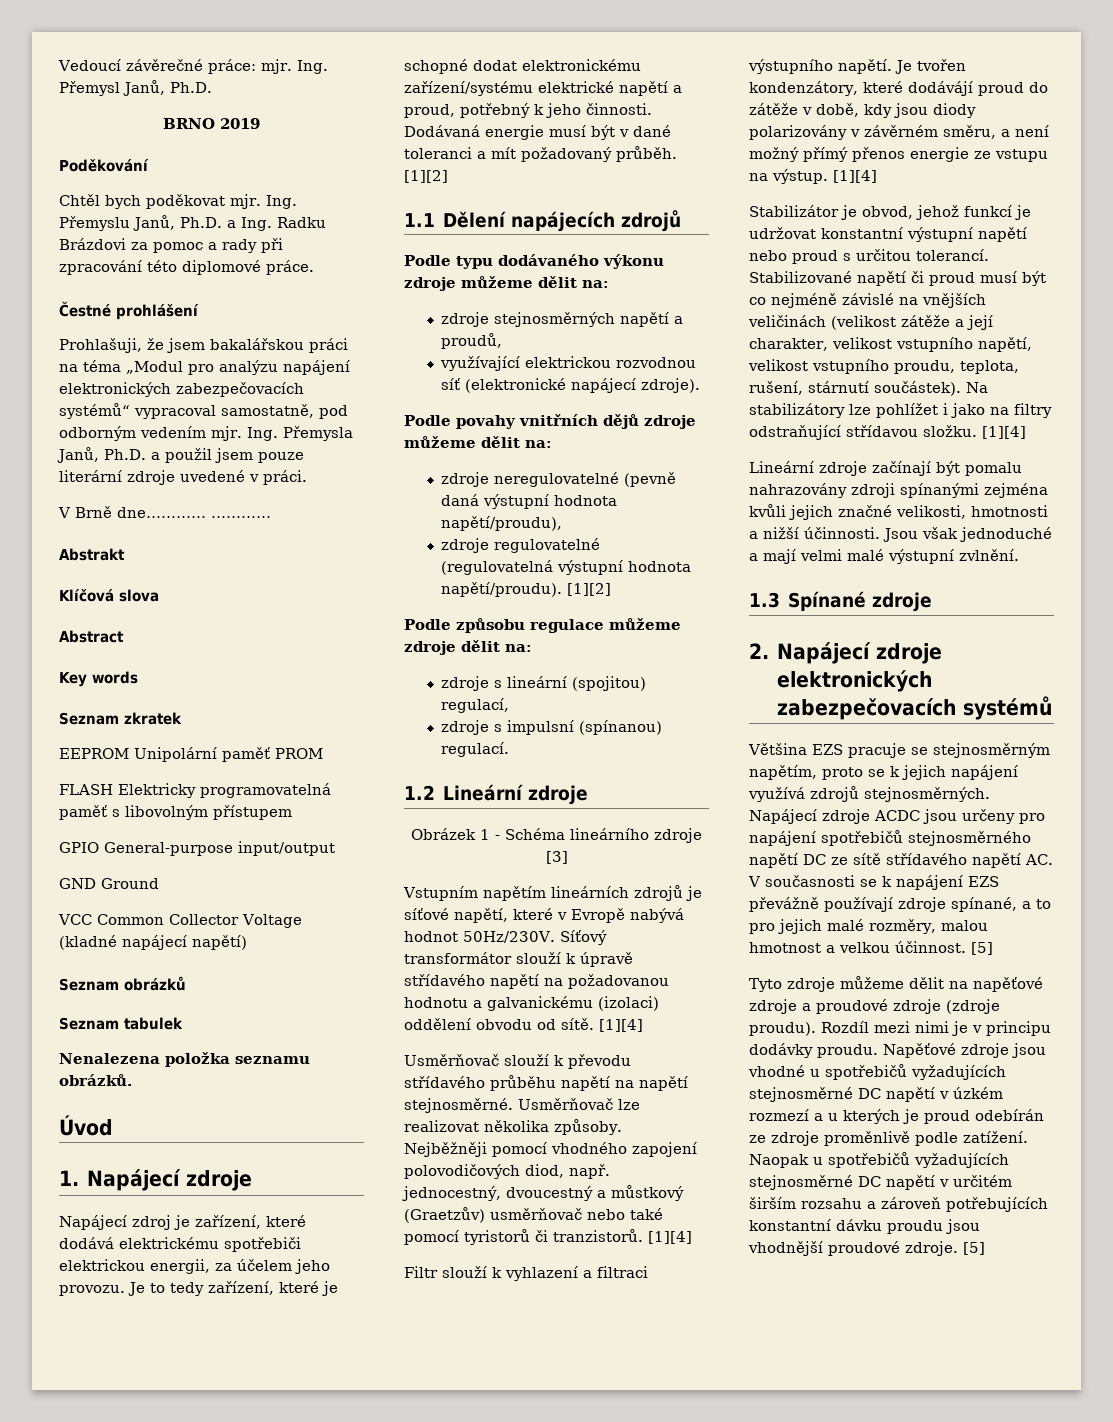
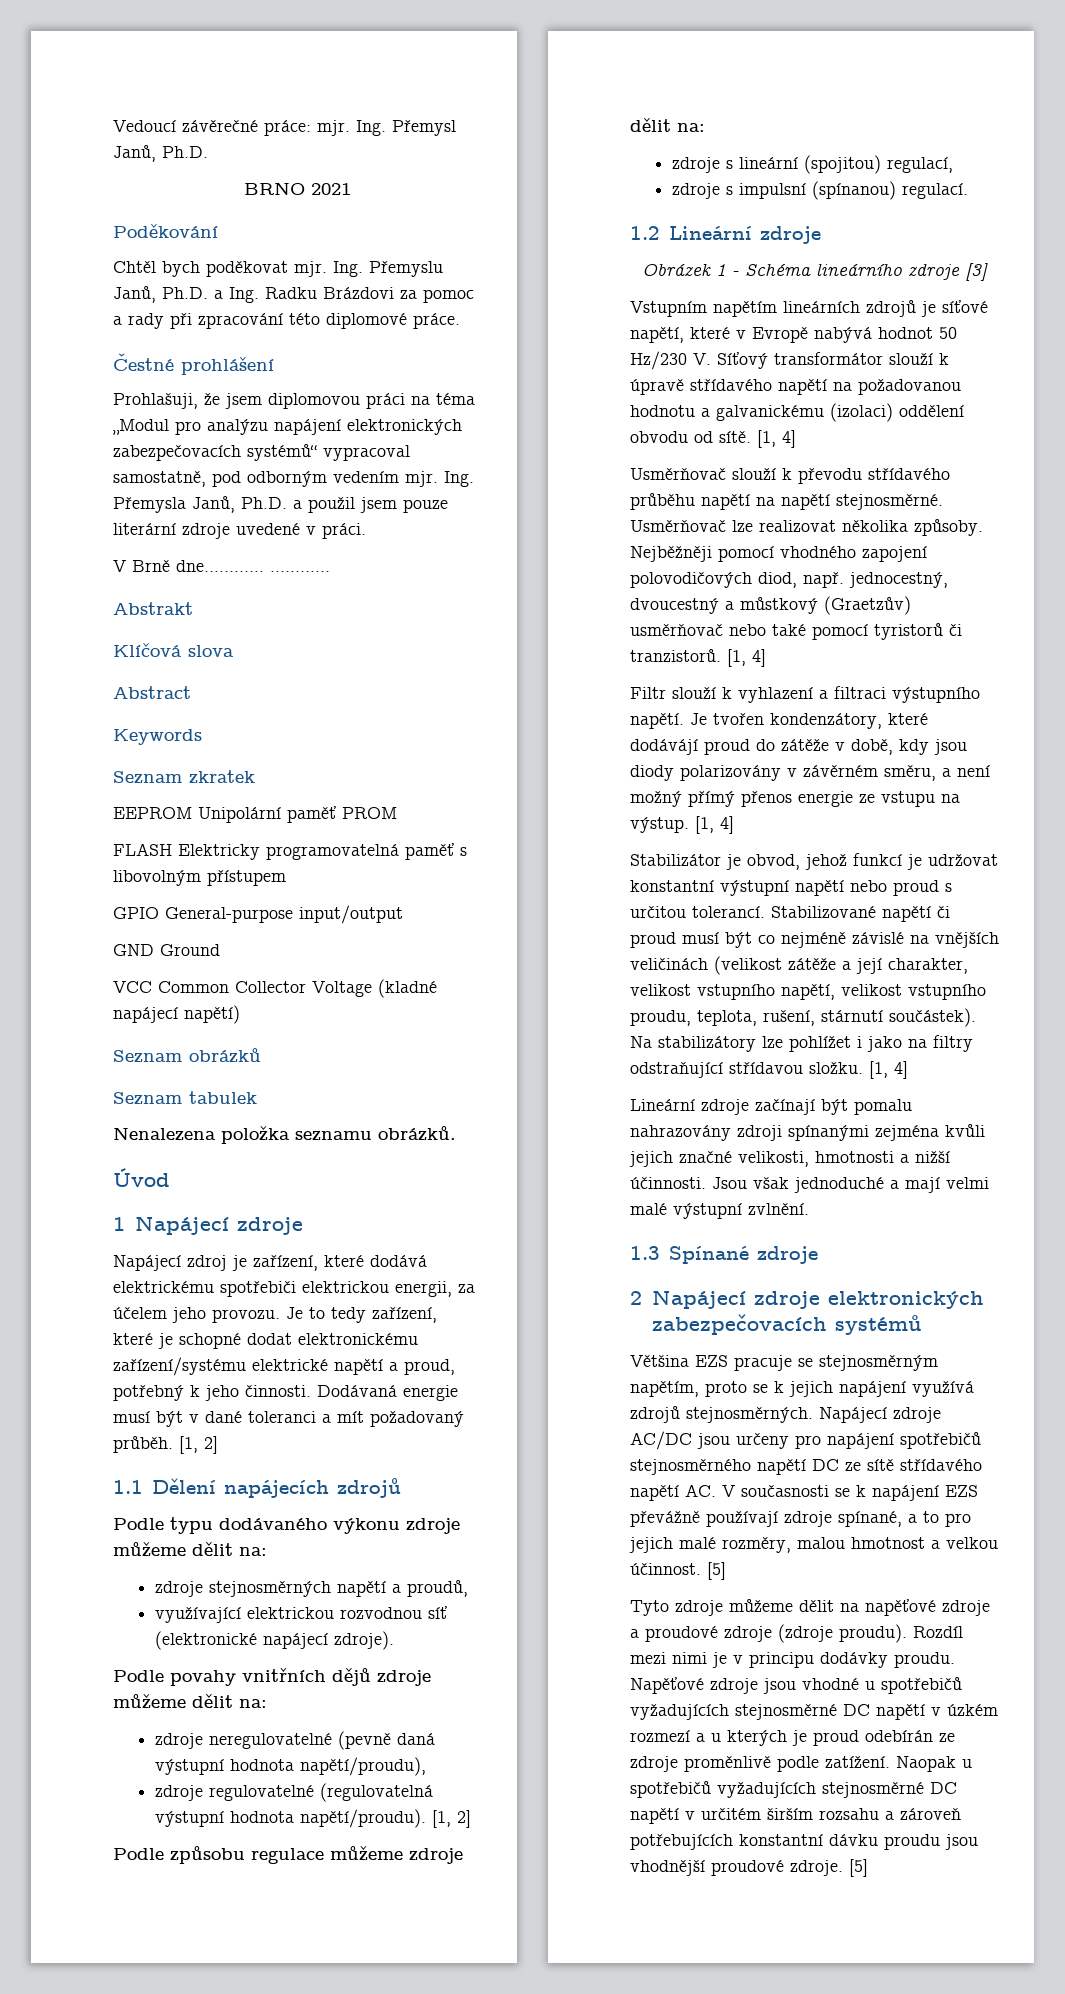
[220,118,260,129] 2019 -> [311,183,351,195] 2021
[210,338,304,350] bakalářskou -> [268,393,360,409] diplomovou
[59,671,138,687] Key words -> [113,729,202,745] Keywords
[59,1170,79,1186] 1. -> [113,1217,125,1231] 1
[404,170,448,183] [1][2] -> [179,1436,218,1454] [1, 2]
[567,583,612,596] [1][2] -> [431,1810,471,1828] [1, 2]
[463,931,555,943] 50Hz/230V. -> [939,327,957,339] [630,351,711,370] 50 Hz/230 V.
[599,1019,643,1032] [1][4] -> [757,430,796,448] [1, 4]
[648,1231,692,1244] [1][4] -> [727,649,766,667] [1, 4]
[833,170,877,183] [1][4] -> [695,816,734,834] [1, 4]
[982,426,1026,439] [1][4] -> [869,1061,908,1079] [1, 4]
[749,643,769,659] 2. -> [630,1291,642,1305] 2
[874,810,920,821] ACDC -> [630,1431,692,1450] AC/DC

